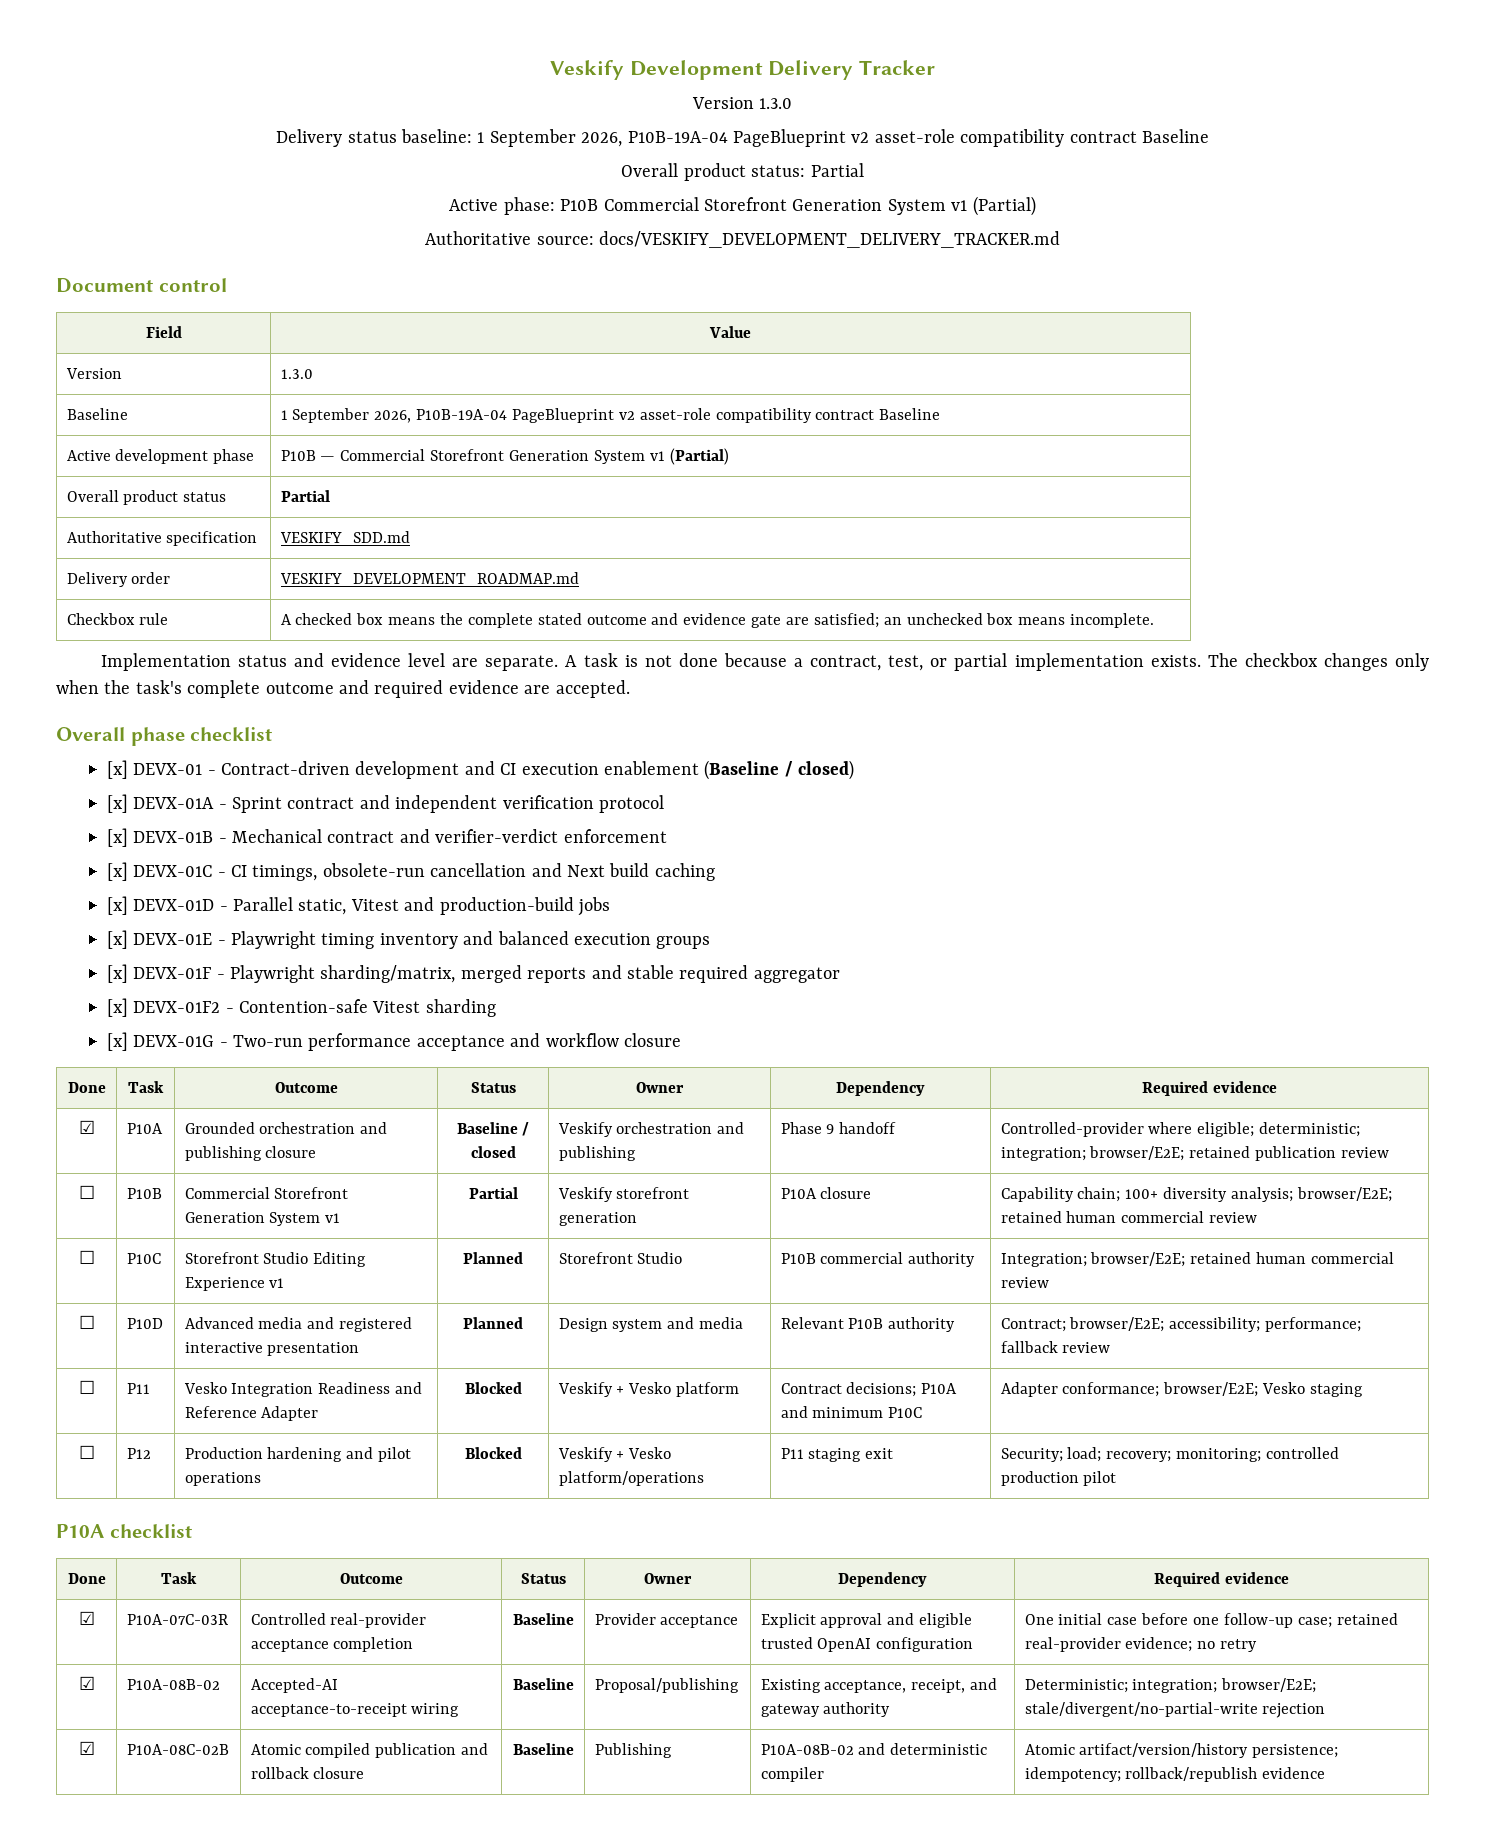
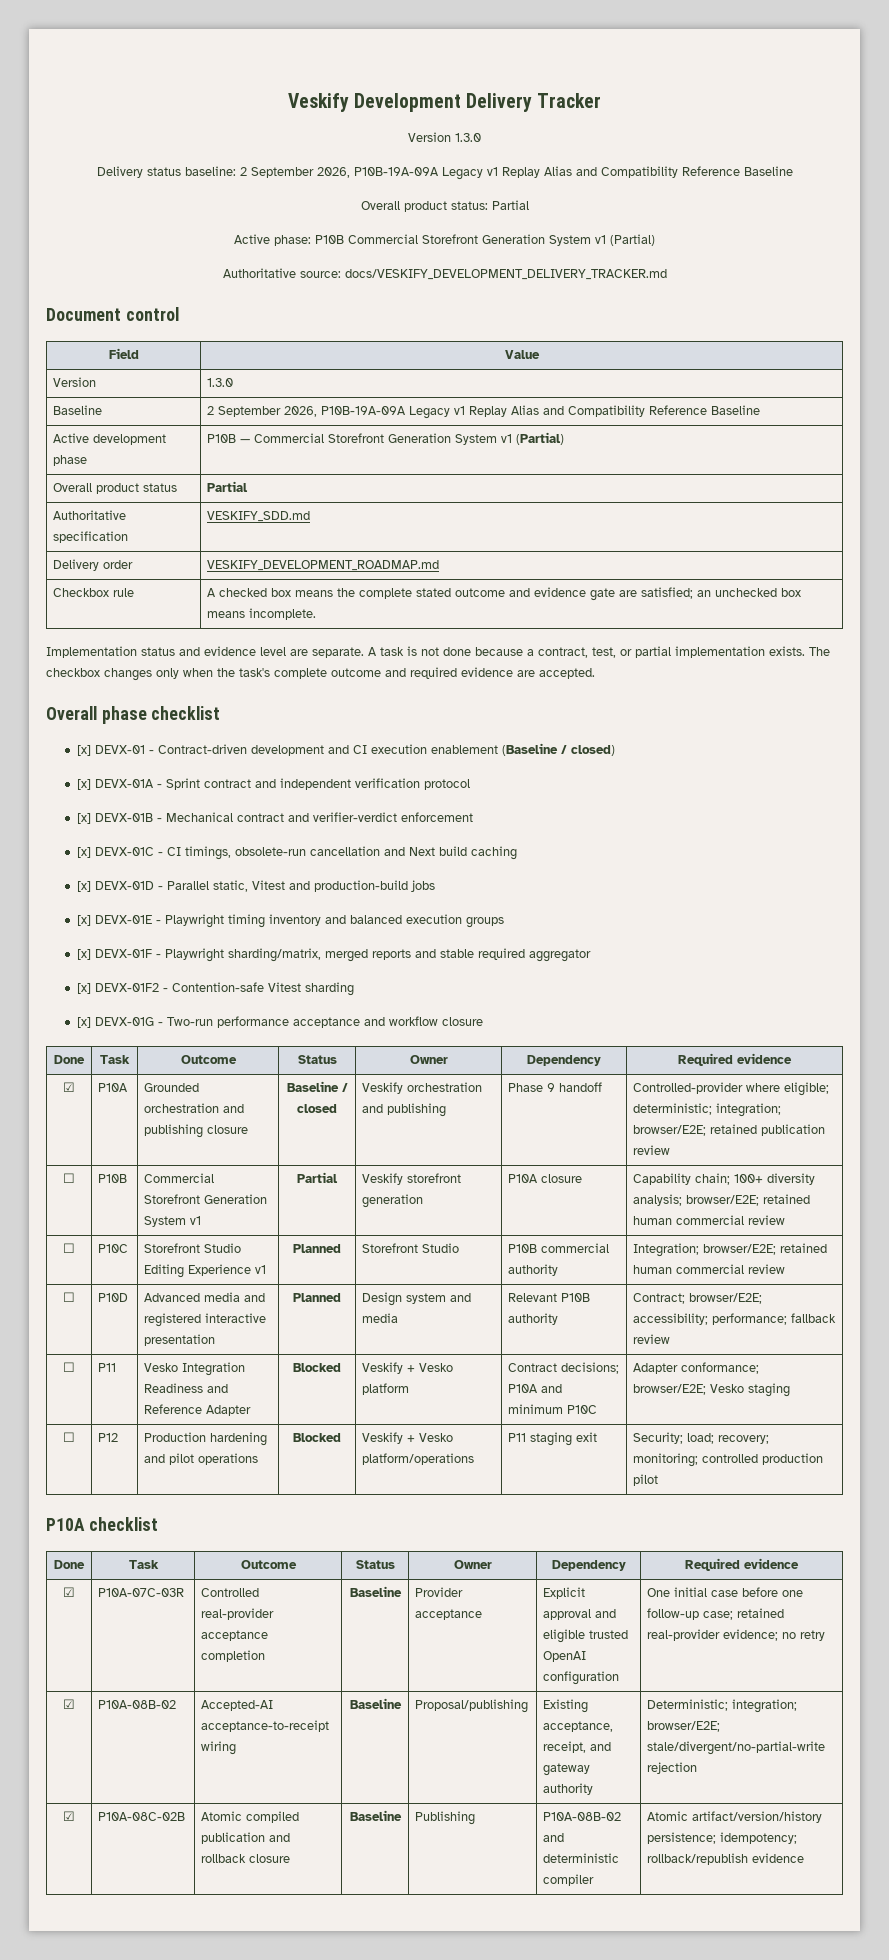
[477,129,1137,147] 1 September 2026, P10B-19A-04 PageBlueprint v2 asset-role compatibility contract -> [239,166,740,180] 2 September 2026, P10B-19A-09A Legacy v1 Replay Alias and Compatibility Reference
[280,408,875,423] 1 September 2026, P10B-19A-04 PageBlueprint v2 asset-role compatibility contract -> [207,405,708,419] 2 September 2026, P10B-19A-09A Legacy v1 Replay Alias and Compatibility Reference

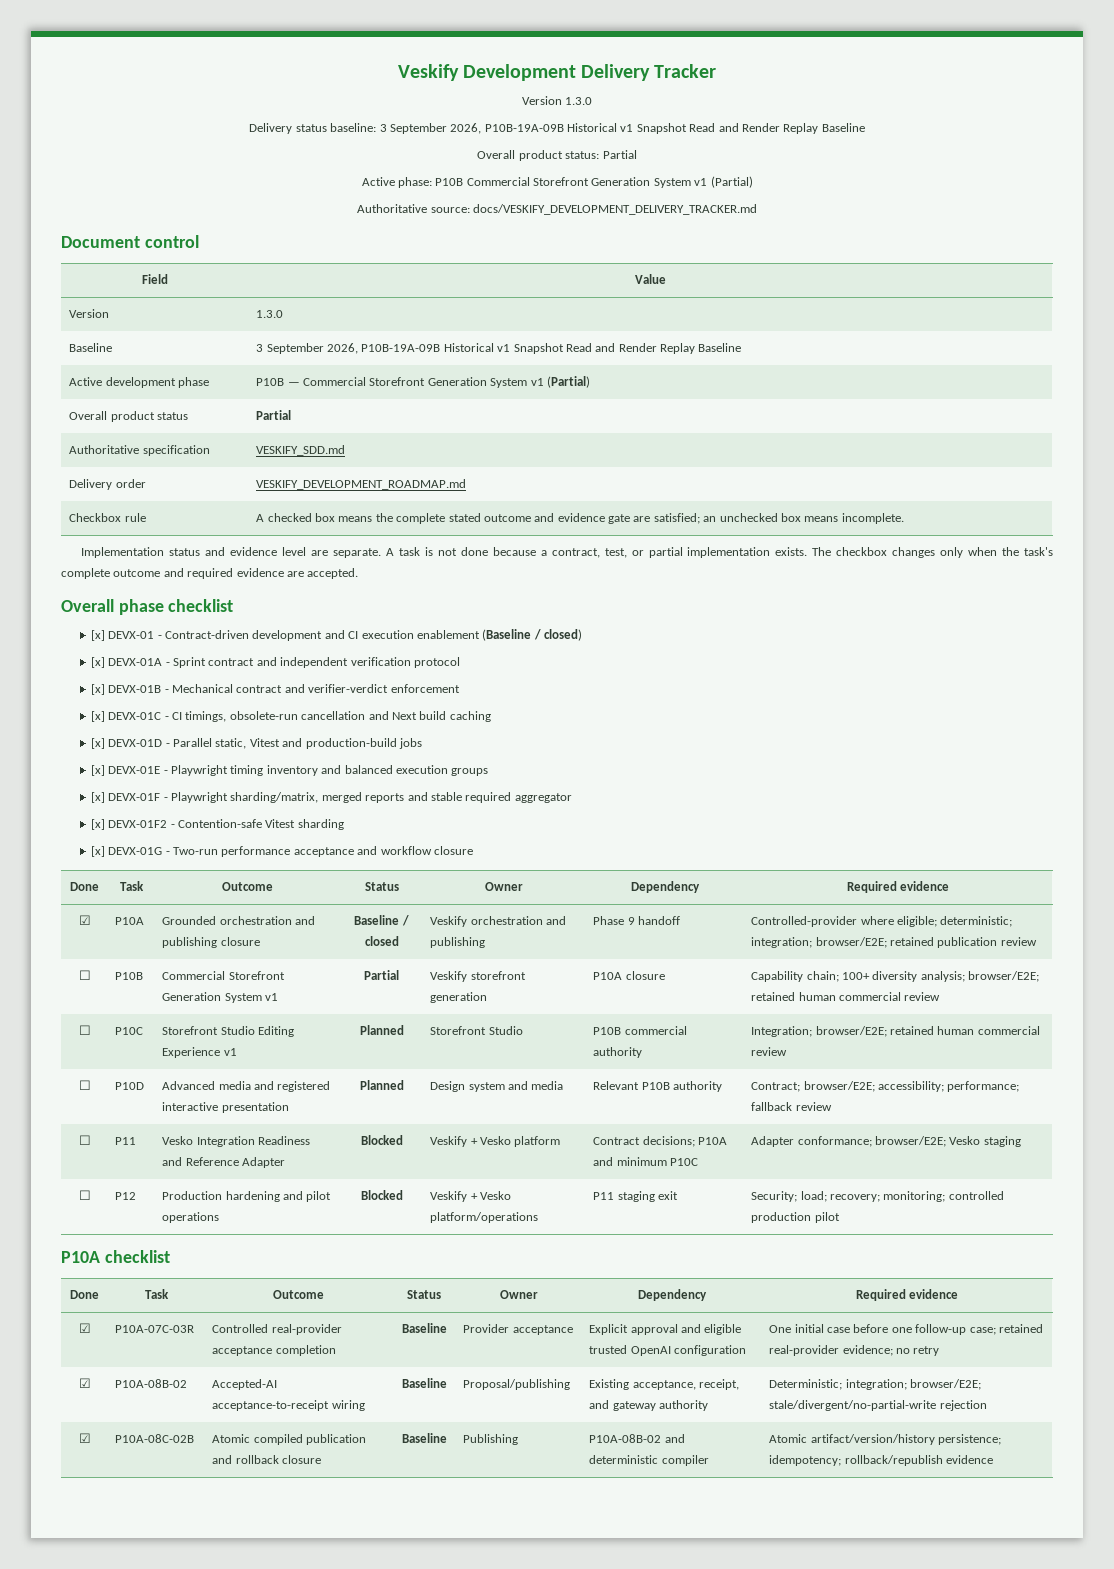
[239,166,740,180] 2 September 2026, P10B-19A-09A Legacy v1 Replay Alias and Compatibility Reference -> [379,123,819,134] 3 September 2026, P10B-19A-09B Historical v1 Snapshot Read and Render Replay
[207,405,708,419] 2 September 2026, P10B-19A-09A Legacy v1 Replay Alias and Compatibility Reference -> [256,343,696,354] 3 September 2026, P10B-19A-09B Historical v1 Snapshot Read and Render Replay

